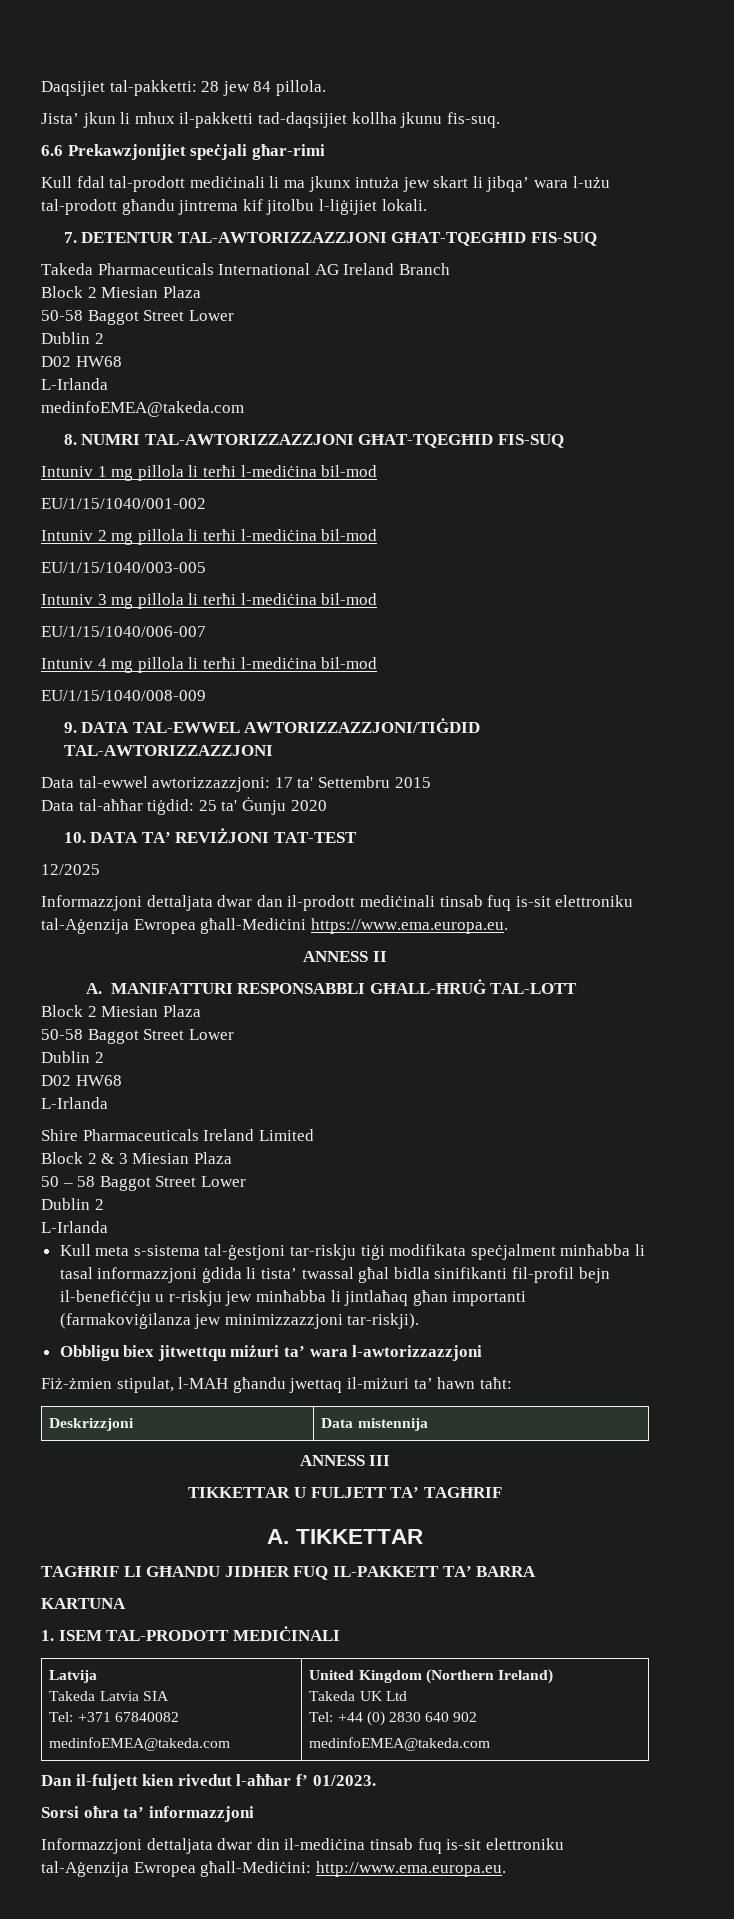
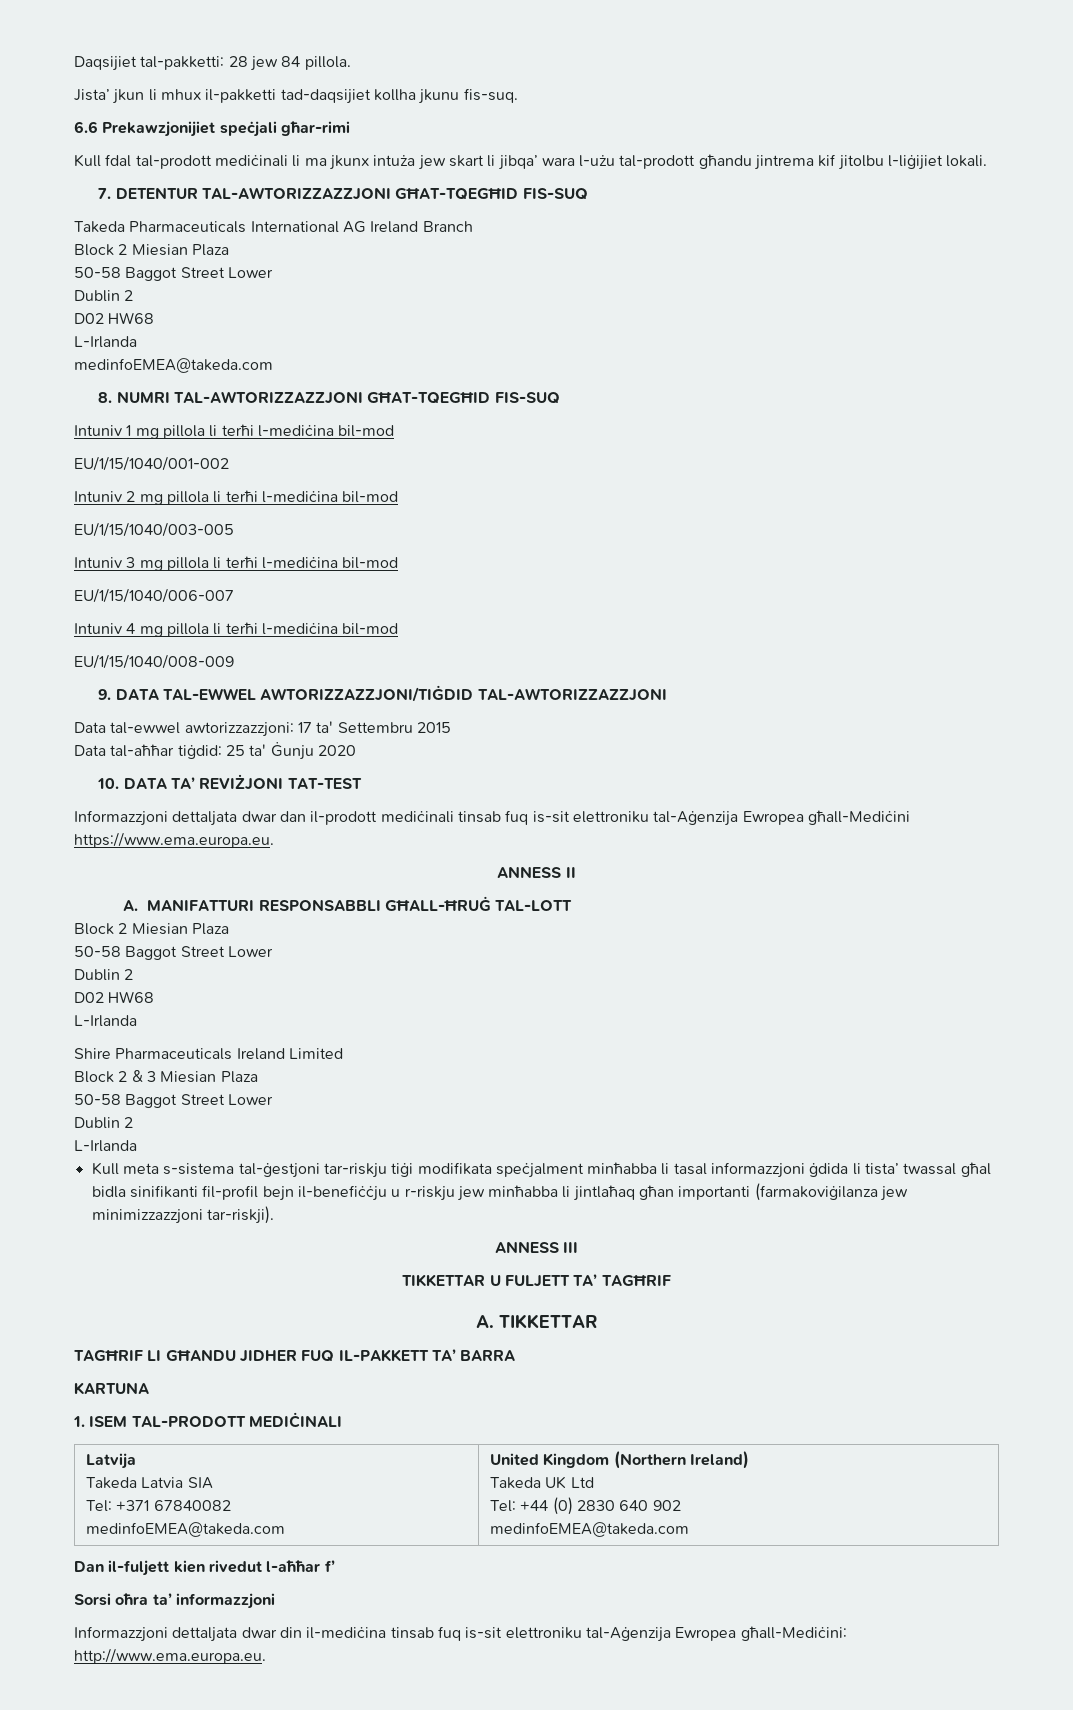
[41,864,100,875] // 12/2025 -> (362, 783) none
[41,1176,96,1187] 50 – 58 -> [74,1094,121,1105] 50-58
[59,1345,483,1361] [41,1377,512,1393] [49,1418,135,1431] [321,1418,428,1431] // Obbligu biex jitwettqu miżuri ta’ wara l-awtorizzazzjoni // Fiż-żmien stipulat, l-MAH għandu jwettaq il-miżuri ta’ hawn taħt: // Deskrizzjoni | Data mistennija -> (274, 1215) none
[312,1775,376,1786] 01/2023. -> (335, 1566) none

